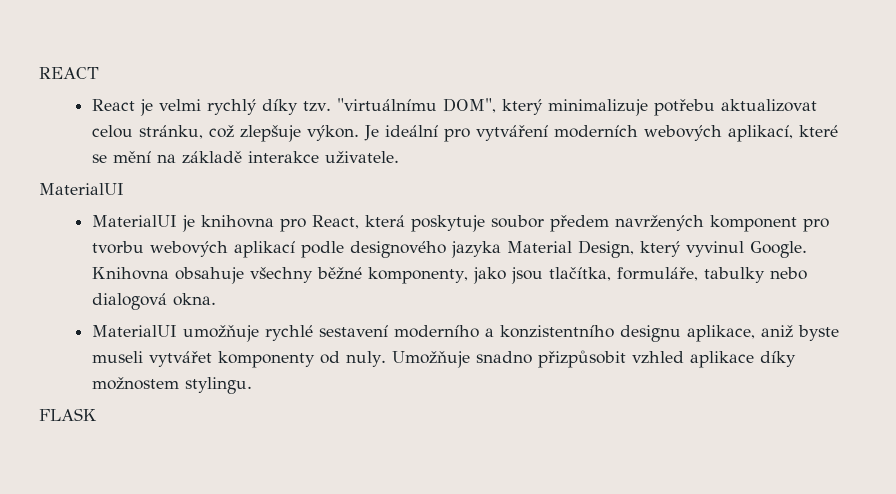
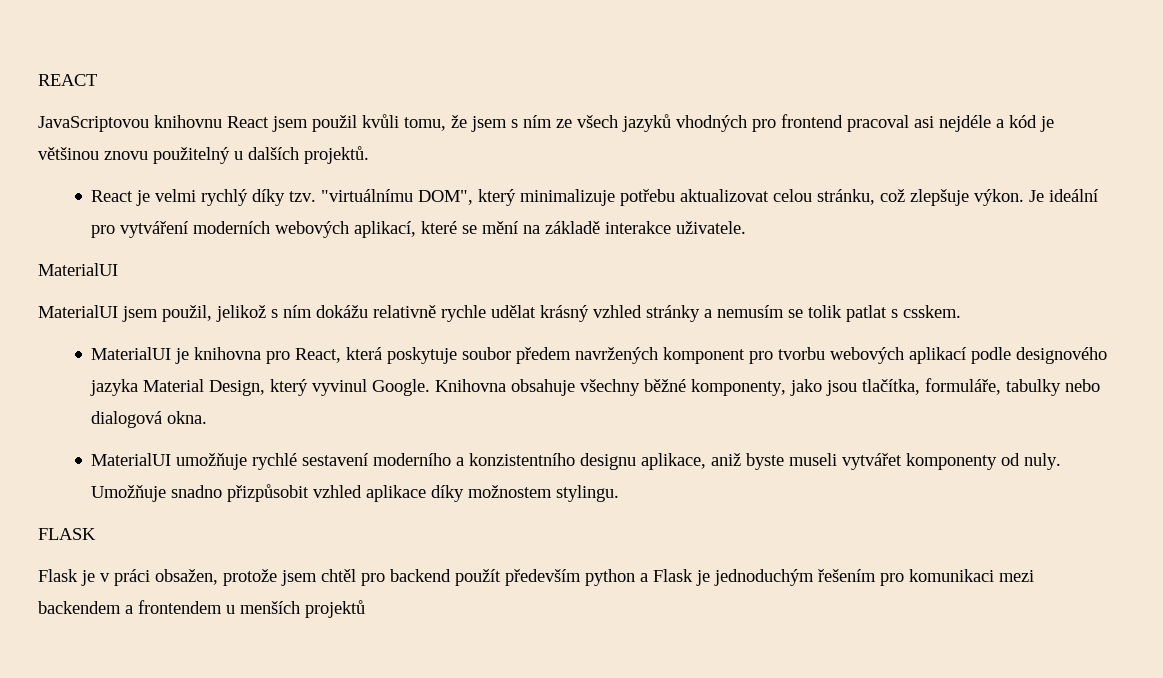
(99, 73) none -> [38,114,1054,132] [38,146,369,164] // JavaScriptovou knihovnu React jsem použil kvůli tomu, že jsem s ním ze všech jazyků vhodných pro frontend pracoval asi nejdéle a kód je většinou znovu použitelný u dalších projektů.
(124, 189) none -> [38,305,961,322] // MaterialUI jsem použil, jelikož s ním dokážu relativně rychle udělat krásný vzhled stránky a nemusím se tolik patlat s csskem.
(97, 414) none -> [38,569,1034,586] [38,600,365,618] // Flask je v práci obsažen, protože jsem chtěl pro backend použít především python a Flask je jednoduchým řešením pro komunikaci mezi backendem a frontendem u menších projektů

